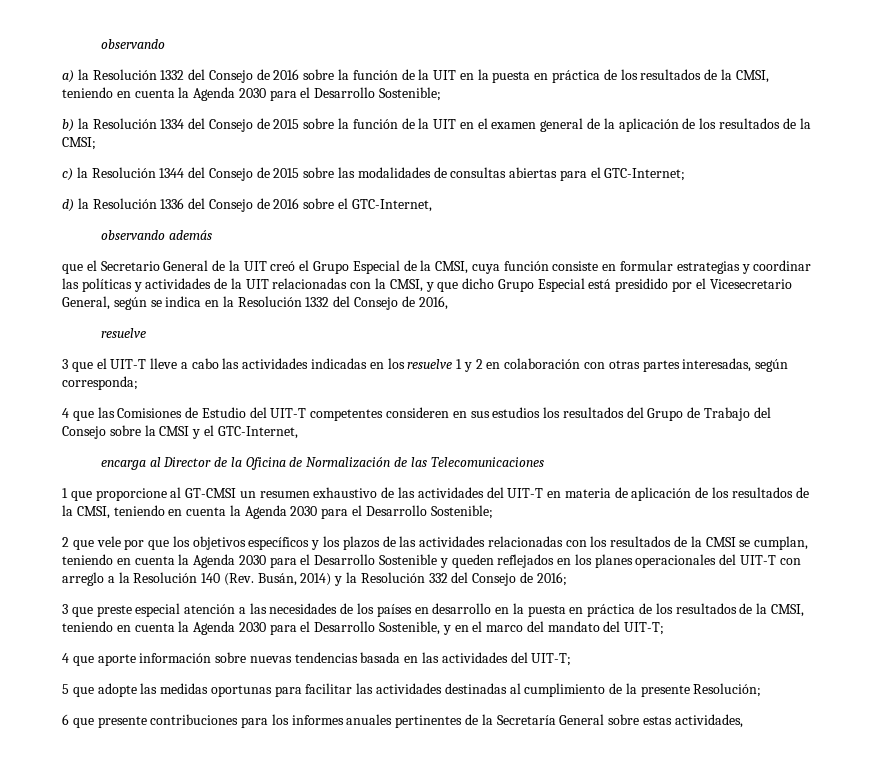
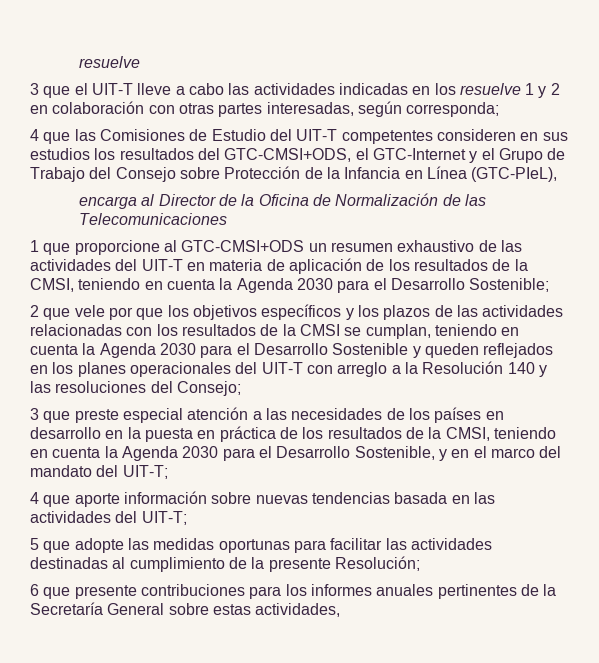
[100,39,165,49] [62,69,769,83] [62,87,442,101] [62,118,811,132] [62,137,96,150] [62,167,686,181] [62,198,432,212] [100,230,212,240] [62,260,812,274] [62,278,792,292] [62,296,448,310] observando // a) la Resolución 1332 del Consejo de 2016 sobre la función de la UIT en la puesta en práctica de los resultados de la CMSI, teniendo en cuenta la Agenda 2030 para el Desarrollo Sostenible; // b) la Resolución 1334 del Consejo de 2015 sobre la función de la UIT en el examen general de la aplicación de los resultados de la CMSI; // c) la Resolución 1344 del Consejo de 2015 sobre las modalidades de consultas abiertas para el GTC-Internet; // d) la Resolución 1336 del Consejo de 2016 sobre el GTC-Internet, // observando además // que el Secretario General de la UIT creó el Grupo Especial de la CMSI, cuya función consiste en formular estrategias y coordinar las políticas y actividades de la UIT relacionadas con la CMSI, y que dicho Grupo Especial está presidido por el Vicesecretario General, según se indica en la Resolución 1332 del Consejo de 2016, // -> (79, 62) none
(644, 412) none -> [224,148,495,163] GTC-CMSI+ODS, el GTC-Internet y el
[144,425,298,439] la CMSI y el GTC-Internet, -> [224,166,558,182] Protección de la Infancia en Línea (GTC-PIeL),
[185,488,237,498] GT-CMSI -> [181,240,305,252] GTC-CMSI+ODS
[223,572,567,586] (Rev. Busán, 2014) y la Resolución 332 del Consejo de 2016; -> [538,365,547,377] [30,381,241,396] y las resoluciones del Consejo;

